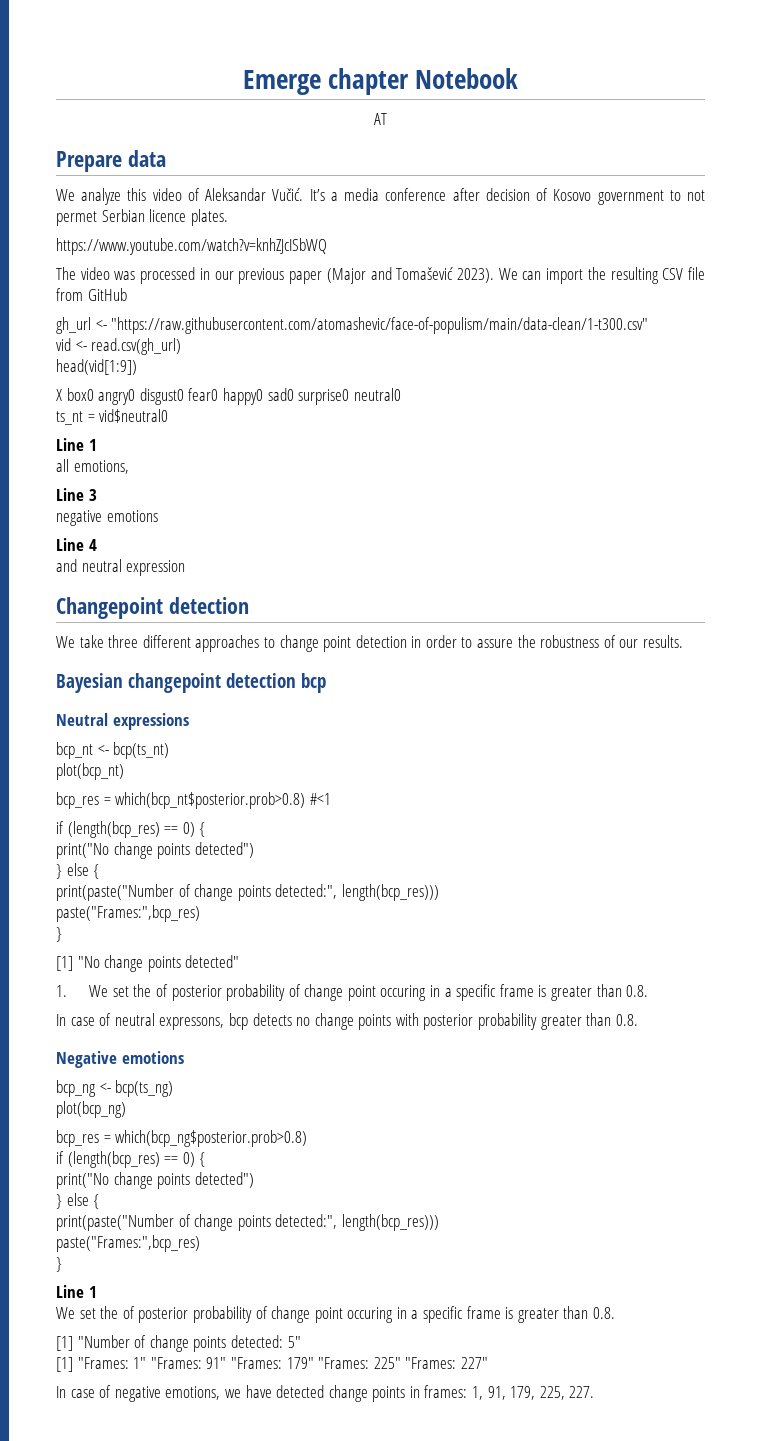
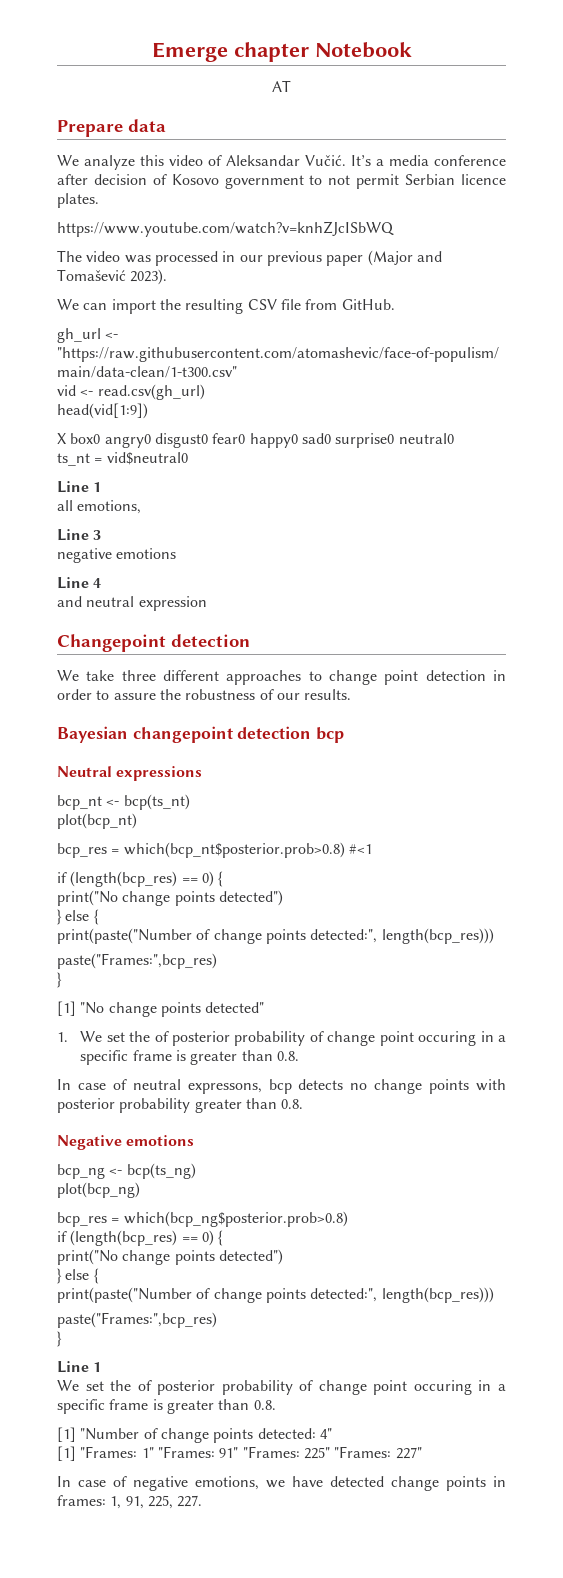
[56,211,97,226] permet -> [356,174,400,189] permit
(494, 275) none -> (168, 277) //
[87,288,127,301] GitHub -> [341,299,395,310] GitHub.
[287,1336,301,1348] 5" -> [319,1428,332,1439] 4"
[286,1357,370,1369] 179" "Frames: -> (300, 1452) none
[510,1386,536,1400] 179, -> (144, 1502) none

